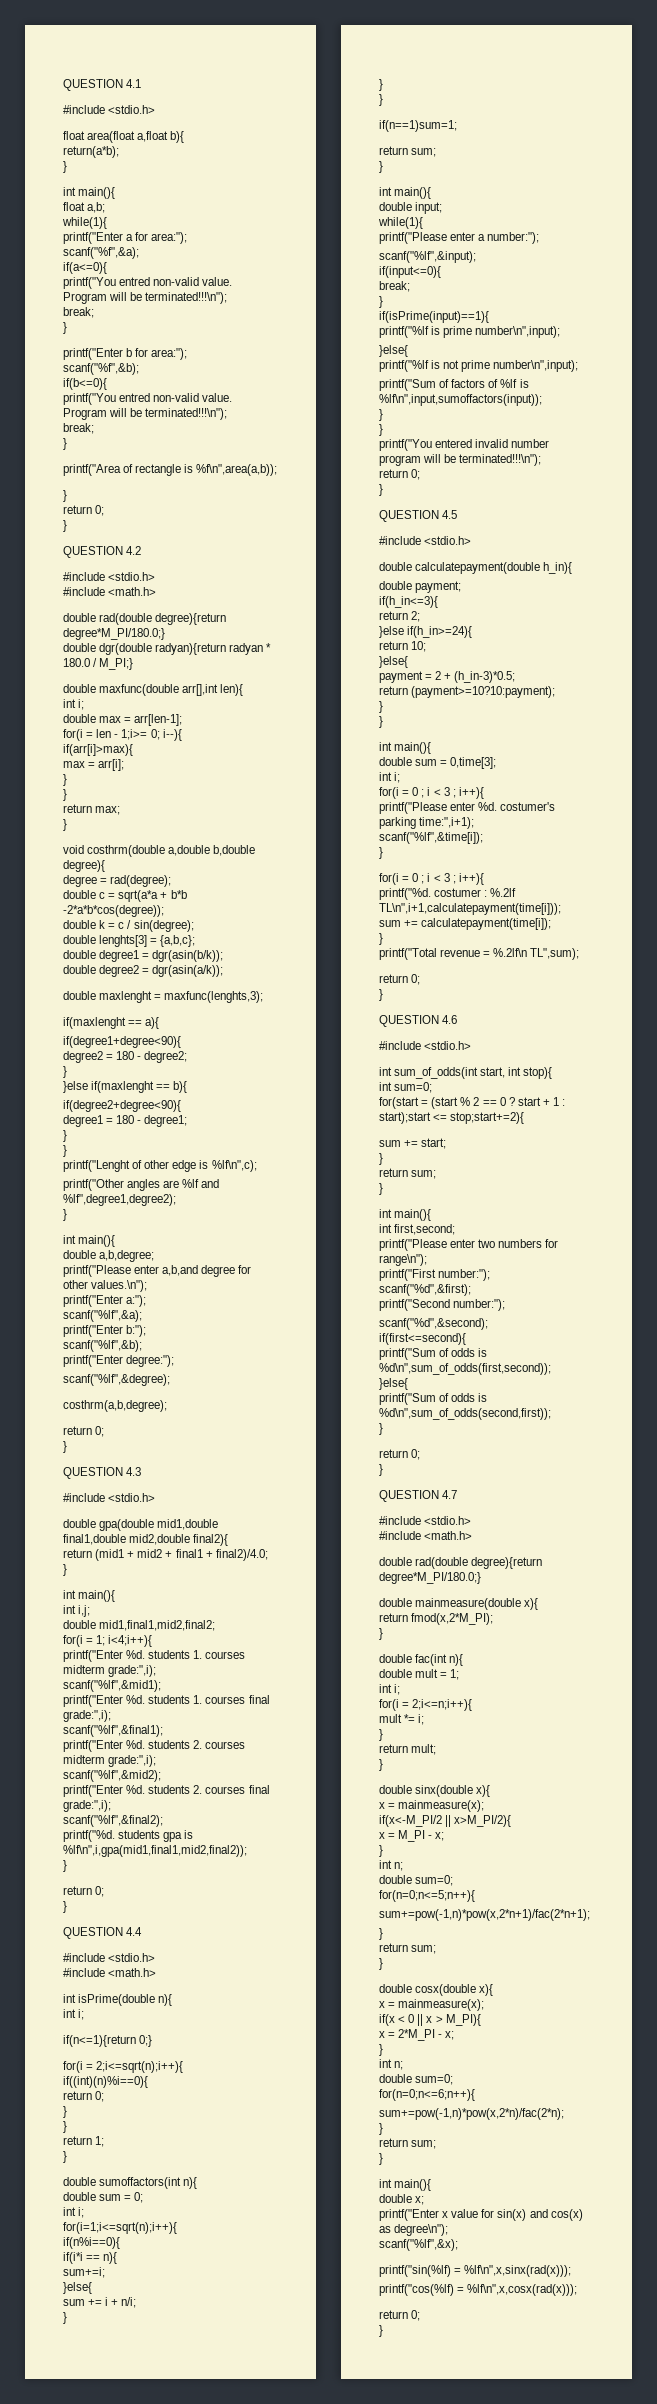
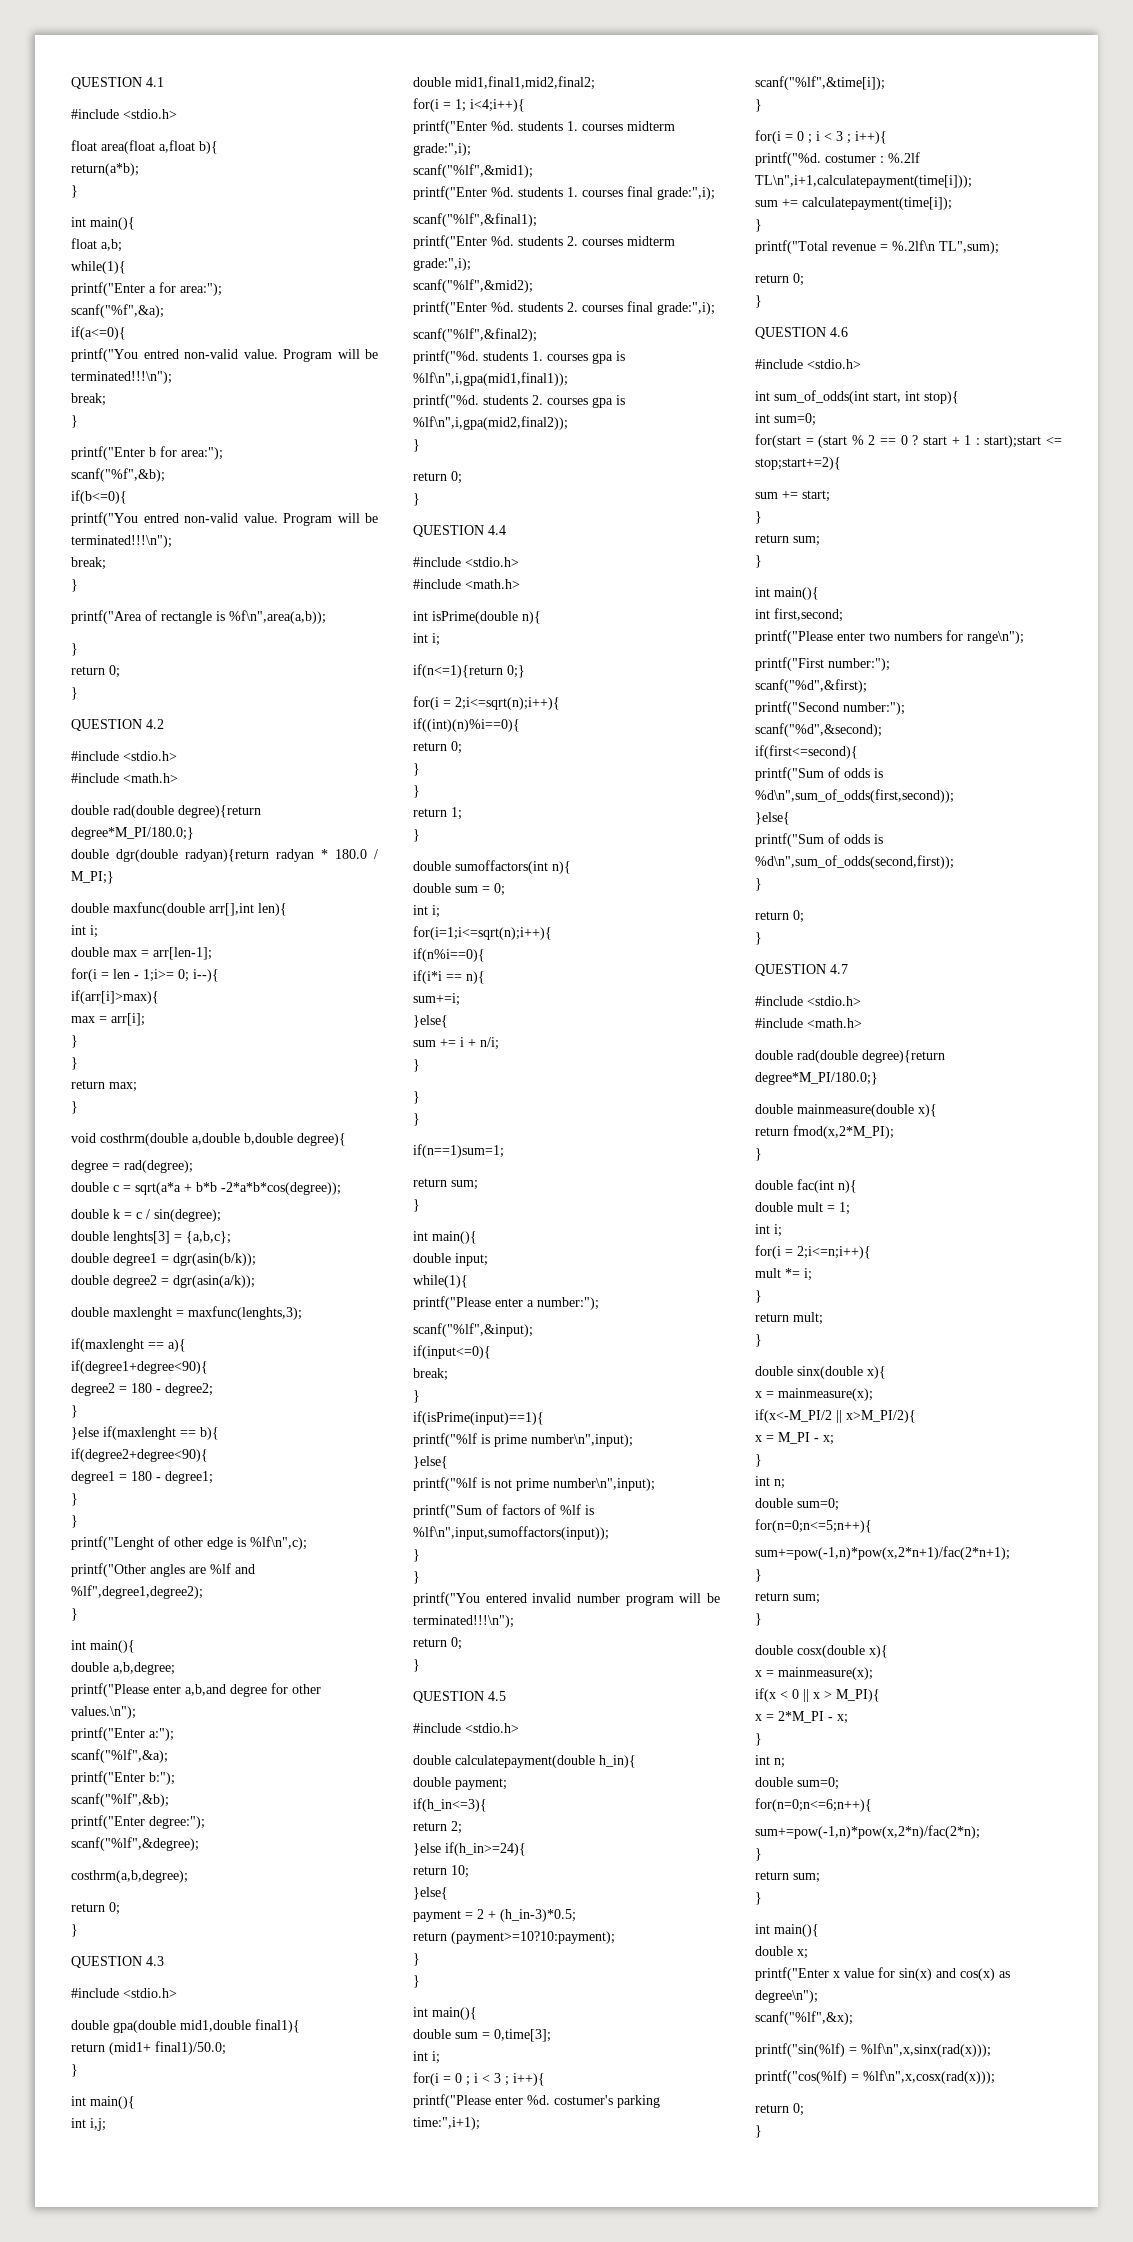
[63,1534,229,1546] [63,1549,268,1561] final1,double mid2,double final2){ // return (mid1 + mid2 + final1 + final2)/4.0; -> [255,2019,300,2033] [71,2041,226,2055] final1){ // return (mid1+ final1)/50.0;
[163,1830,194,1842] [63,1845,247,1857] gpa is %lf\n",i,gpa(mid1,final1,mid2,final2)); -> [532,351,625,364] [413,372,568,386] [413,394,625,408] [413,416,568,430] 1. courses gpa is %lf\n",i,gpa(mid1,final1)); // printf("%d. students 2. courses gpa is %lf\n",i,gpa(mid2,final2));

